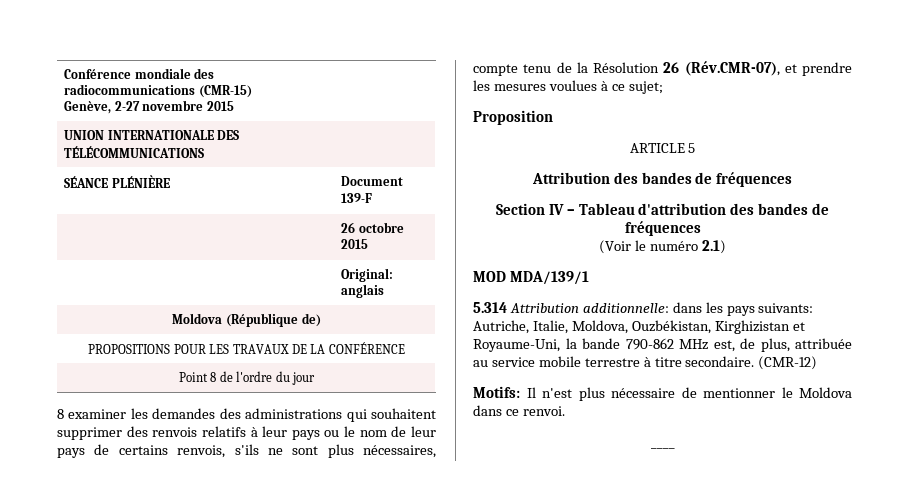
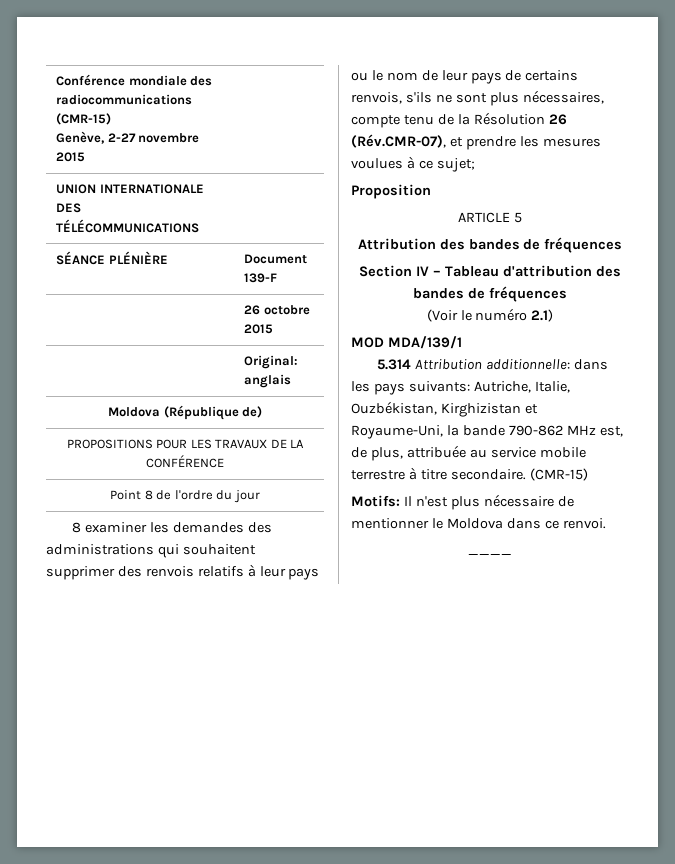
[571,320,628,334] Moldova, -> (570, 387) none
[758,356,818,370] (CMR-12) -> [529,468,588,481] (CMR-15)

